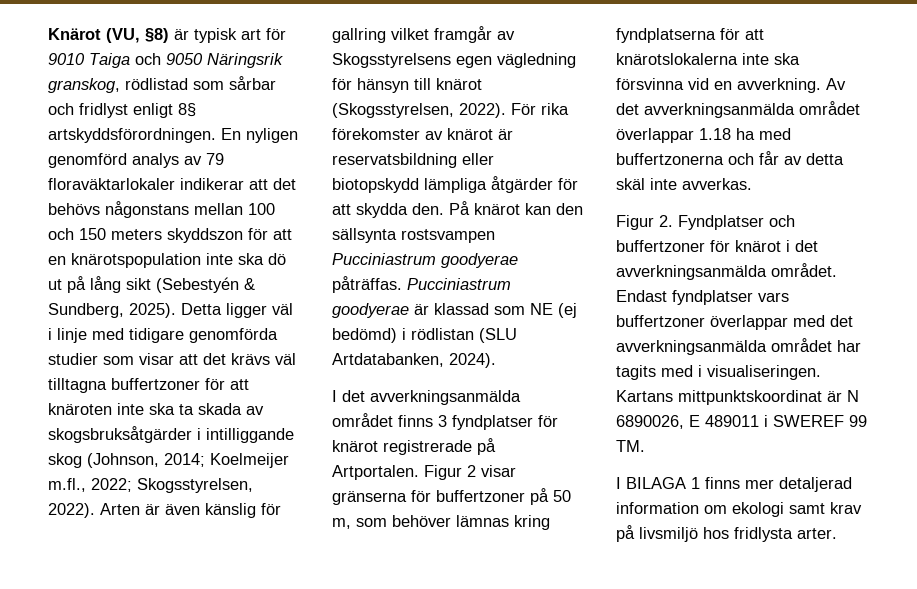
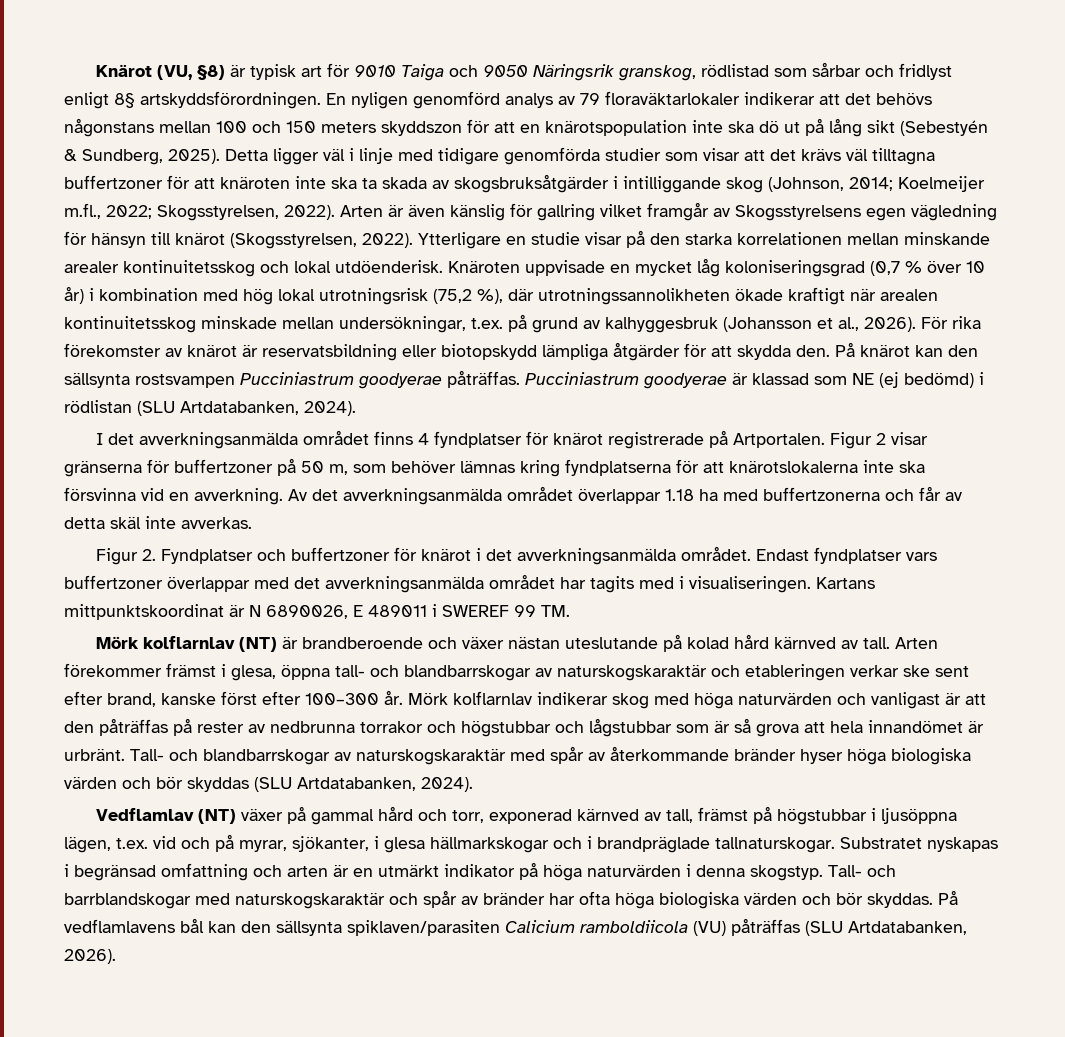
(506, 110) none -> [418,230,990,249] [64,258,985,277] [64,286,938,305] [64,314,916,333] Ytterligare en studie visar på den starka korrelationen mellan minskande arealer kontinuitetsskog och lokal utdöenderisk. Knäroten uppvisade en mycket låg koloniseringsgrad (0,7 % över 10 år) i kombination med hög lokal utrotningsrisk (75,2 %), där utrotningssannolikheten ökade kraftigt när arealen kontinuitetsskog minskade mellan undersökningar, t.ex. på grund av kalhyggesbruk (Johansson et al., 2026).
[438,415,447,427] 3 -> [418,433,430,445] 4
[616,477,852,492] [616,502,862,517] [616,525,837,542] I BILAGA 1 finns mer detaljerad information om ekologi samt krav på livsmiljö hos fridlysta arter. -> [96,634,939,652] [64,663,969,681] [64,690,986,709] [64,718,984,737] [64,746,971,765] [64,776,473,792] [96,806,958,825] [64,834,998,853] [64,862,896,881] [64,890,958,909] [64,918,967,936] [64,949,116,964] Mörk kolflarnlav (NT) är brandberoende och växer nästan uteslutande på kolad hård kärnved av tall. Arten förekommer främst i glesa, öppna tall- och blandbarrskogar av naturskogskaraktär och etableringen verkar ske sent efter brand, kanske först efter 100–300 år. Mörk kolflarnlav indikerar skog med höga naturvärden och vanligast är att den påträffas på rester av nedbrunna torrakor och högstubbar och lågstubbar som är så grova att hela innandömet är urbränt. Tall- och blandbarrskogar av naturskogskaraktär med spår av återkommande bränder hyser höga biologiska värden och bör skyddas (SLU Artdatabanken, 2024). // Vedflamlav (NT) växer på gammal hård och torr, exponerad kärnved av tall, främst på högstubbar i ljusöppna lägen, t.ex. vid och på myrar, sjökanter, i glesa hällmarkskogar och i brandpräglade tallnaturskogar. Substratet nyskapas i begränsad omfattning och arten är en utmärkt indikator på höga naturvärden i denna skogstyp. Tall- och barrblandskogar med naturskogskaraktär och spår av bränder har ofta höga biologiska värden och bör skyddas. På vedflamlavens bål kan den sällsynta spiklaven/parasiten Calicium ramboldiicola (VU) påträffas (SLU Artdatabanken, 2026).

